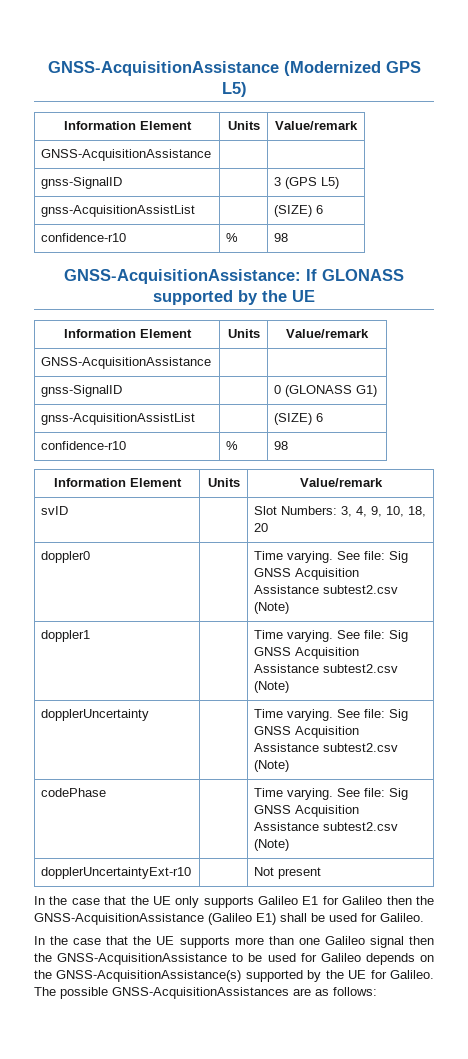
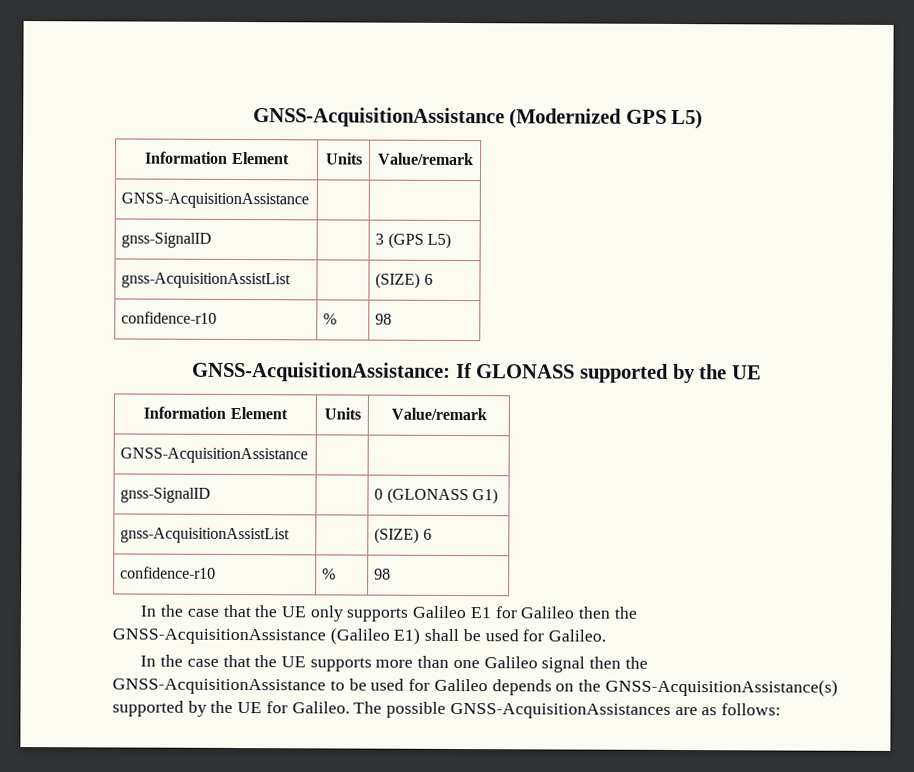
[53,478,182,487] [207,478,240,487] [299,478,383,487] [41,506,69,515] [254,506,427,517] [254,523,269,532] [41,551,91,563] [254,551,409,563] [254,568,360,580] [254,585,399,594] [254,602,290,614] [41,630,91,642] [254,630,409,642] [254,647,360,659] [254,664,399,673] [254,681,290,693] [41,709,150,721] [254,709,409,721] [254,726,360,738] [254,743,399,752] [254,760,290,772] [41,788,107,797] [254,788,409,800] [254,805,360,817] [254,822,399,831] [254,839,290,851] [41,867,192,879] [254,867,322,879] // Information Element | Units | Value/remark // svID | | Slot Numbers: 3, 4, 9, 10, 18, 20 // doppler0 | | Time varying. See file: Sig GNSS Acquisition Assistance subtest2.csv (Note) // doppler1 | | Time varying. See file: Sig GNSS Acquisition Assistance subtest2.csv (Note) // dopplerUncertainty | | Time varying. See file: Sig GNSS Acquisition Assistance subtest2.csv (Note) // codePhase | | Time varying. See file: Sig GNSS Acquisition Assistance subtest2.csv (Note) // dopplerUncertaintyExt-r10 | | Not present -> (392, 574) none

